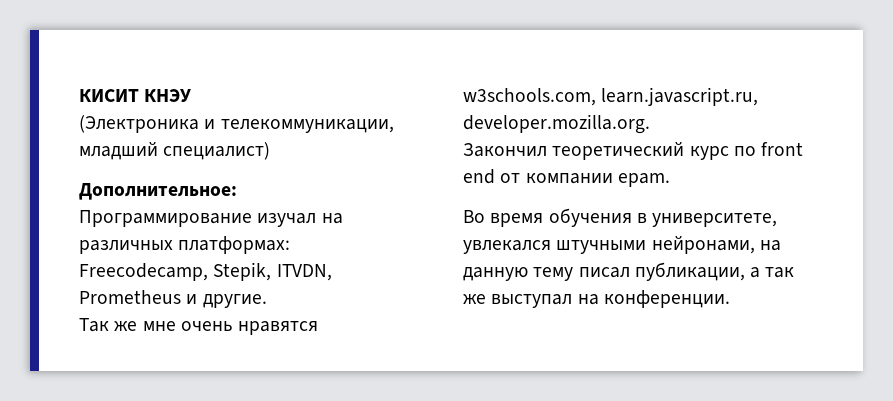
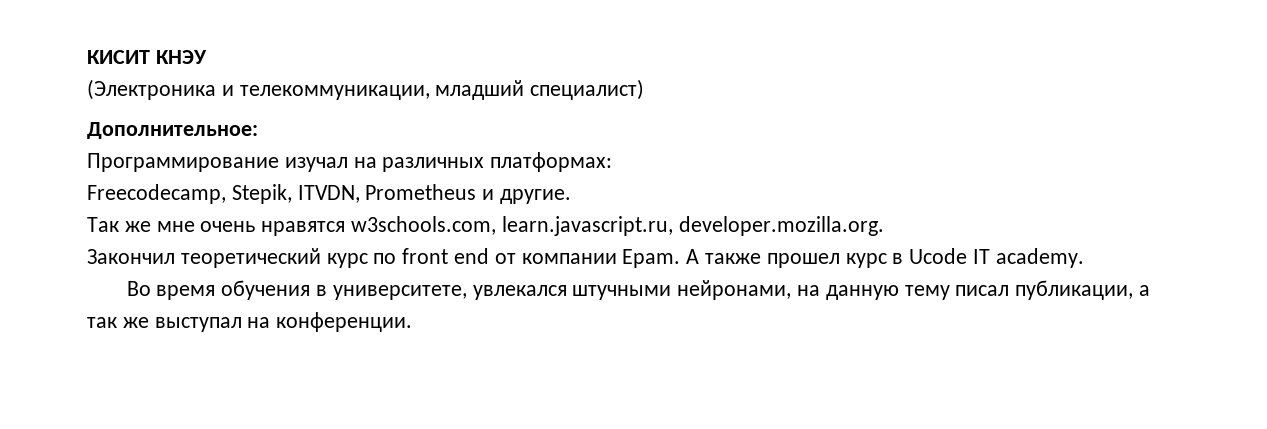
[617,173,670,187] epam. -> [622,248,1084,268] Epam. А также прошел курс в Ucode IT academy.

